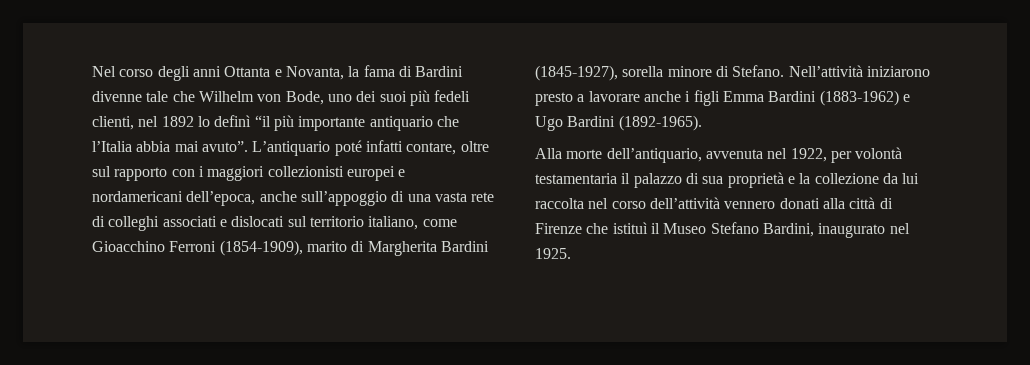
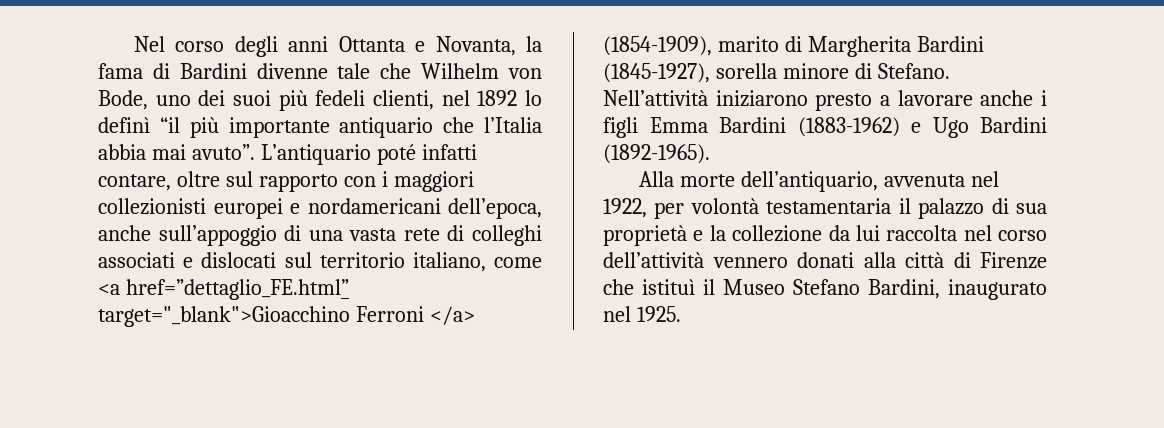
[92,241,217,252] Gioacchino Ferroni -> [98,279,349,300] [98,306,475,327] <a href=”dettaglio_FE.html” target="_blank">Gioacchino Ferroni </a>

